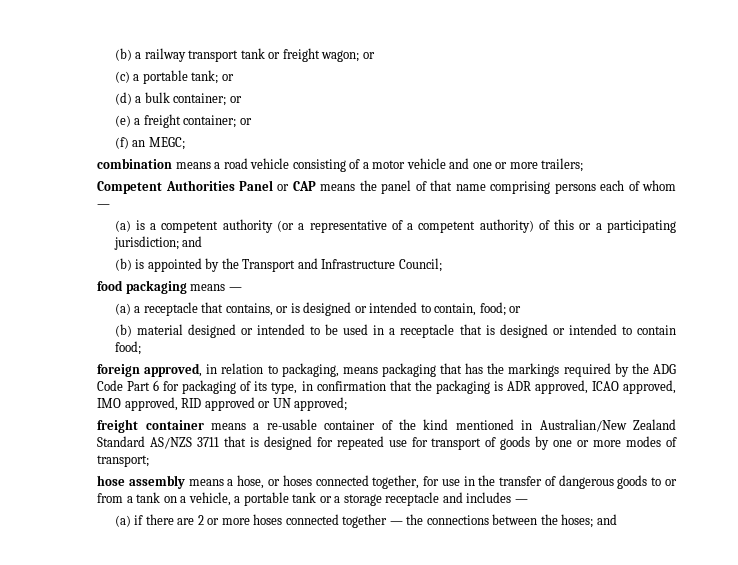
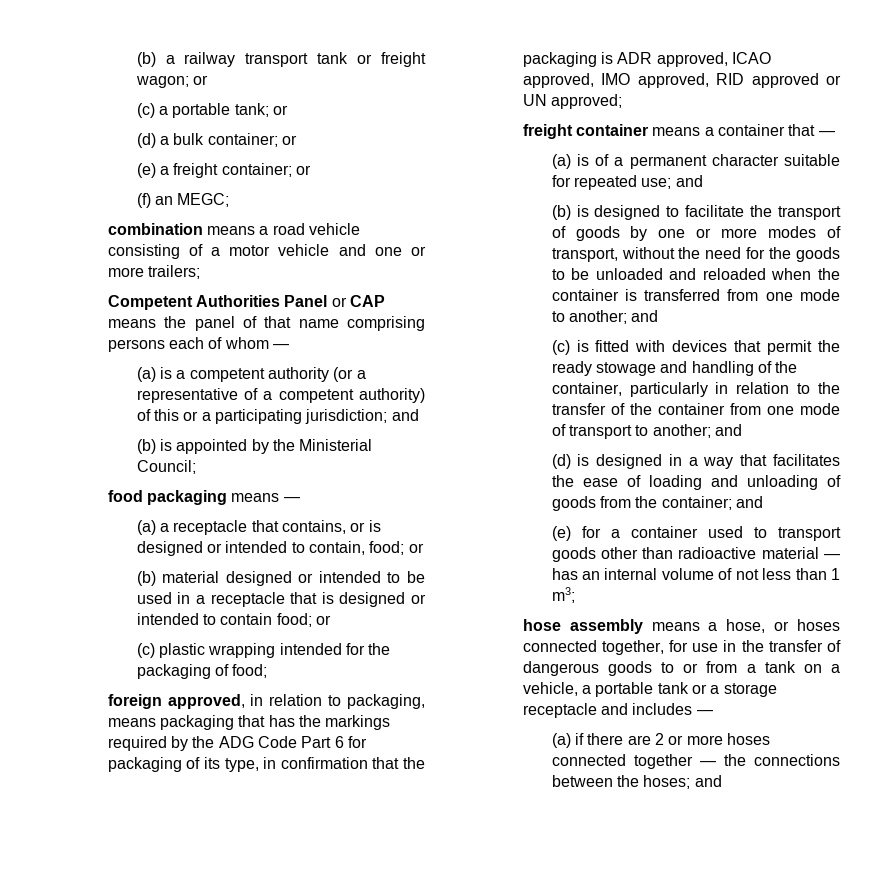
[242,258,396,272] Transport and Infrastructure -> [299,439,373,451] Ministerial
(141, 348) none -> [315,615,331,625] [136,643,391,658] [136,664,268,679] or // (c) plastic wrapping intended for the packaging of food;
[266,419,676,432] [97,436,428,450] re-usable container of the kind mentioned in Australian/New Zealand Standard AS/NZS 3711 that is designed for repeated use for -> [718,124,835,136] [551,154,840,169] [551,175,703,190] [551,205,773,220] container that — // (a) is of a permanent character suitable for repeated use; and // (b) is designed to facilitate the
[97,455,150,467] transport; -> [551,247,840,262] [551,268,840,280] [551,289,840,301] [551,310,659,324] [551,340,840,355] [551,361,798,376] [551,382,840,397] [551,403,840,415] [551,424,742,439] [551,454,840,469] [551,475,841,490] [551,496,763,511] [551,526,841,541] [551,547,840,562] [551,568,840,580] [551,587,575,603] transport, without the need for the goods to be unloaded and reloaded when the container is transferred from one mode to another; and // (c) is fitted with devices that permit the ready stowage and handling of the container, particularly in relation to the transfer of the container from one mode of transport to another; and // (d) is designed in a way that facilitates the ease of loading and unloading of goods from the container; and // (e) for a container used to transport goods other than radioactive material — has an internal volume of not less than 1 m3;

